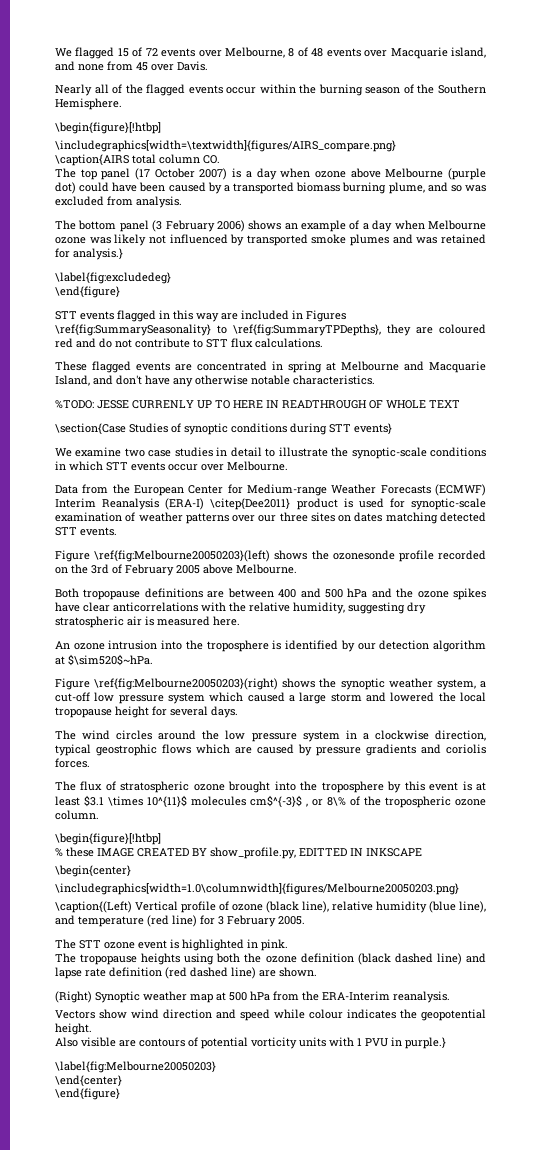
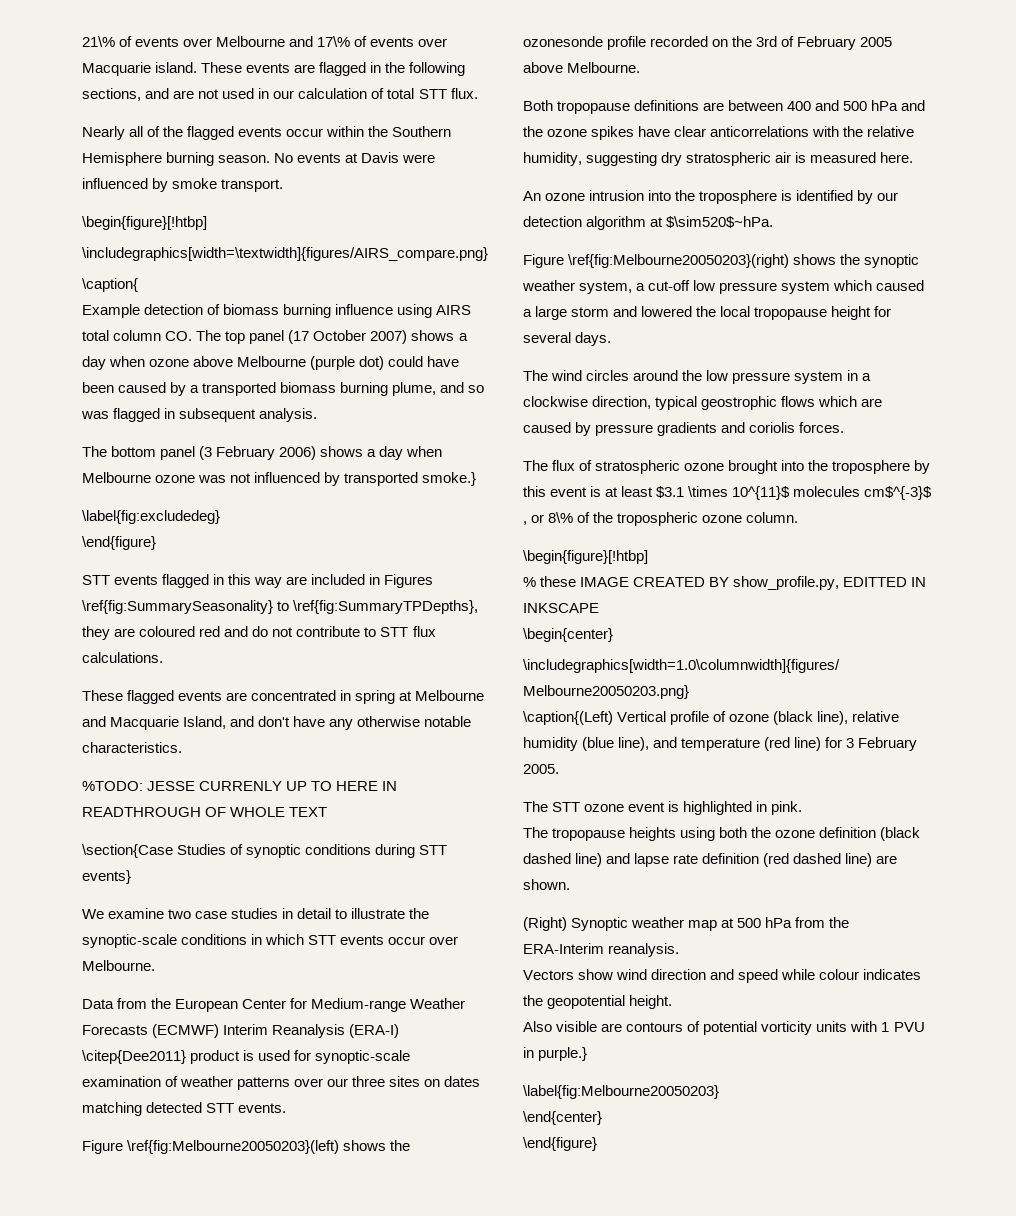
[55,47,487,59] [55,61,208,71] We flagged 15 of 72 events over Melbourne, 8 of 48 events over Macquarie island, and none from 45 over Davis. -> [82,36,448,47] [82,62,466,76] [82,88,478,101] 21\% of events over Melbourne and 17\% of events over Macquarie island. These events are flagged in the following sections, and are not used in our calculation of total STT flux.
[318,84,487,96] [55,98,122,110] [55,122,161,134] [55,140,396,152] [55,154,129,166] burning season of the Southern Hemisphere. // \begin{figure}[!htbp] // \includegraphics[width=\textwidth]{figures/AIRS_compare.png} // \caption{AIRS -> [392,126,452,137] [82,152,436,166] [82,178,284,192] [82,216,207,230] [82,247,488,261] [82,278,138,292] [82,304,472,318] Southern Hemisphere burning season. No events at Davis were influenced by smoke transport. // \begin{figure}[!htbp] // \includegraphics[width=\textwidth]{figures/AIRS_compare.png} // \caption{ // Example detection of biomass burning influence using AIRS
(220, 159) // -> (193, 336) none
[232,168,242,178] is -> [411,330,455,341] shows
[55,196,133,206] excluded from -> [113,408,257,422] flagged in subsequent
[284,220,360,232] an example of -> (364, 451) none
[114,234,147,246] likely -> (227, 479) none
[311,234,486,246] [55,248,123,260] smoke plumes and was retained for analysis.} -> [422,472,477,486] smoke.}

